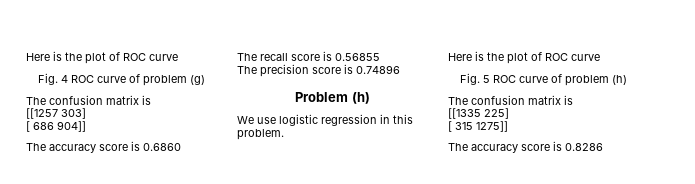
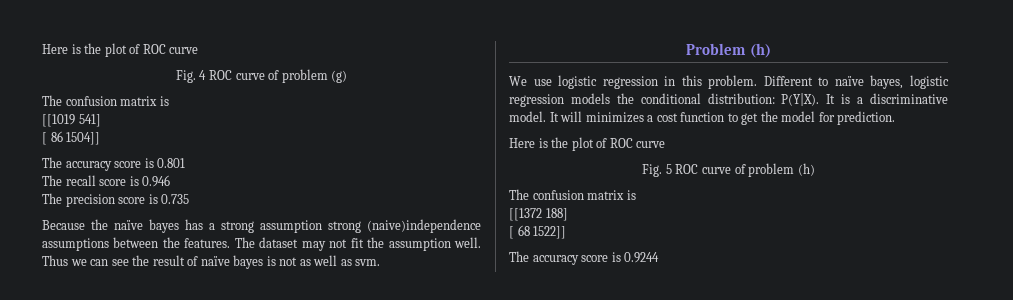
[26,108,86,119] [26,121,86,132] [26,141,181,153] [[1257 303] // [ 686 904]] // The accuracy score is 0.6860 -> [42,114,101,127] [42,131,101,145] [42,157,186,171] [[1019 541] // [ 86 1504]] // The accuracy score is 0.801
[335,53,380,61] 0.56855 -> [142,175,171,187] 0.946
[356,65,400,74] 0.74896 -> [161,194,190,204] [42,219,481,233] [42,237,481,251] [42,255,381,269] 0.735 // Because the naïve bayes has a strong assumption strong (naive)independence assumptions between the features. The dataset may not fit the assumption well. Thus we can see the result of naïve bayes is not as well as svm.
(284, 134) none -> [763,75,949,89] [509,93,949,107] [509,111,896,125] Different to naïve bayes, logistic regression models the conditional distribution: P(Y|X). It is a discriminative model. It will minimizes a cost function to get the model for prediction.
[448,108,509,119] [448,121,508,132] [448,141,603,153] [[1335 225] // [ 315 1275]] // The accuracy score is 0.8286 -> [509,208,568,221] [509,225,567,239] [509,251,660,265] [[1372 188] // [ 68 1522]] // The accuracy score is 0.9244

